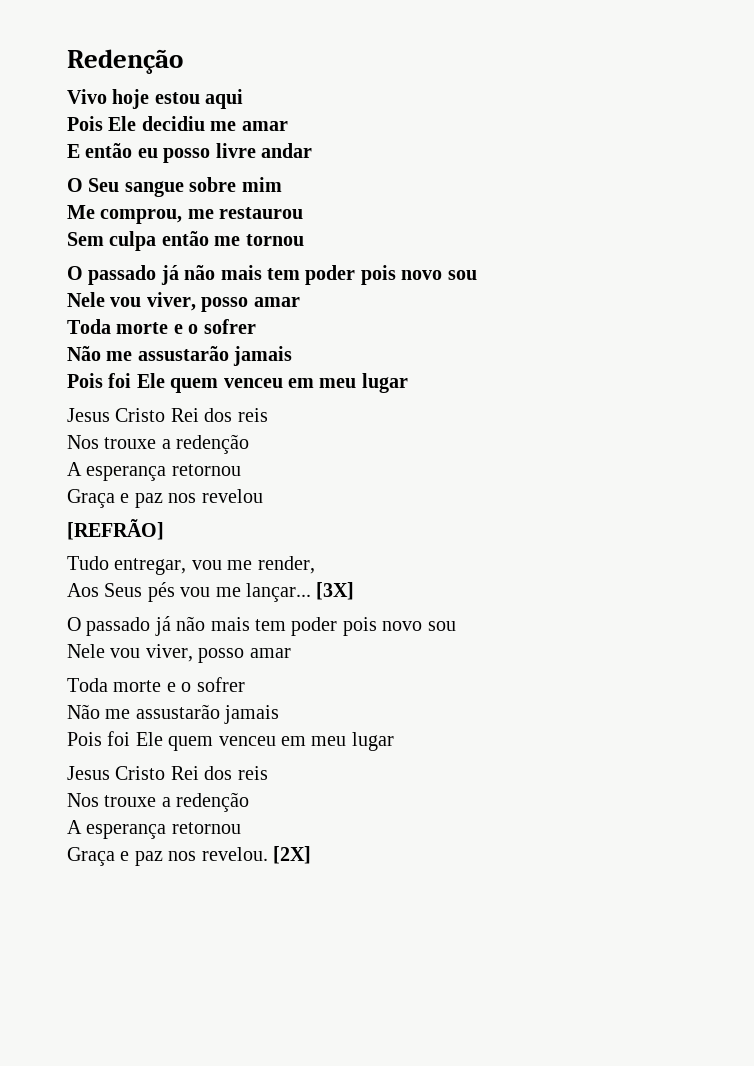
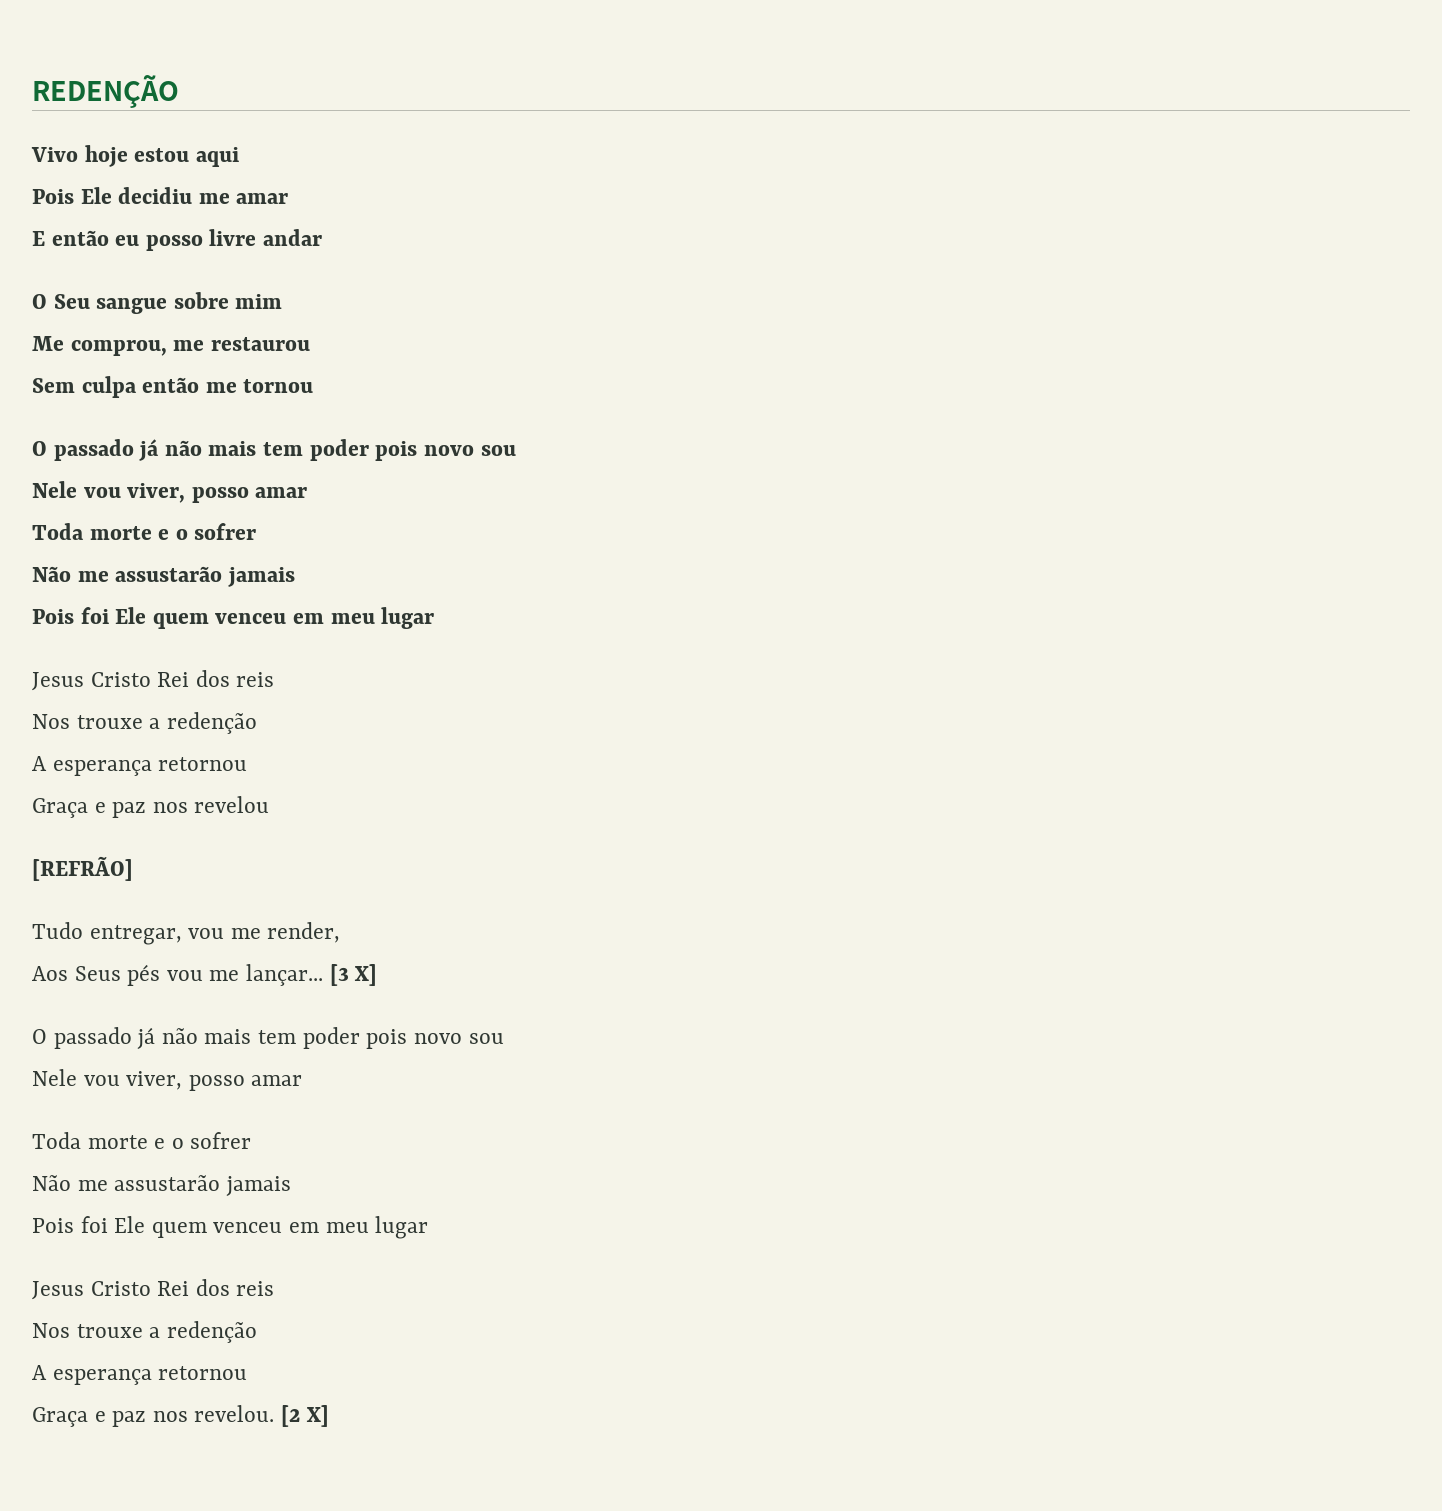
[67,49,183,74] Redenção -> [32,75,179,108] REDENÇÃO
[316,582,355,600] [3X] -> [329,964,378,986] [3 X]
[273,846,311,864] [2X] -> [281,1405,329,1427] [2 X]

